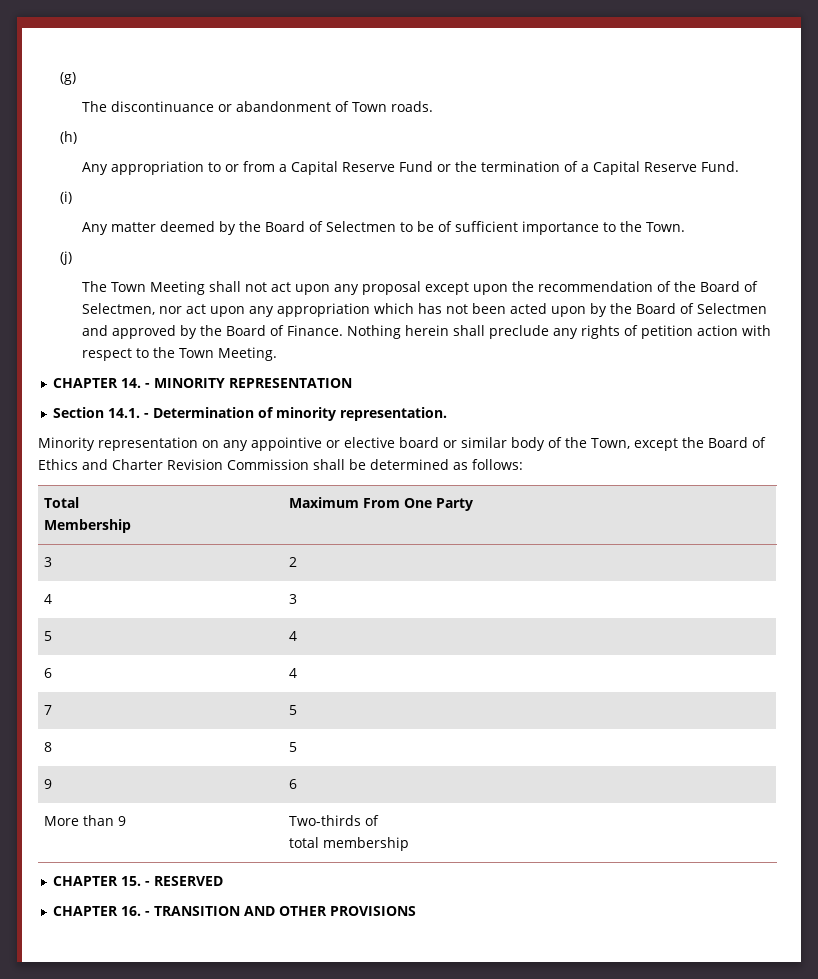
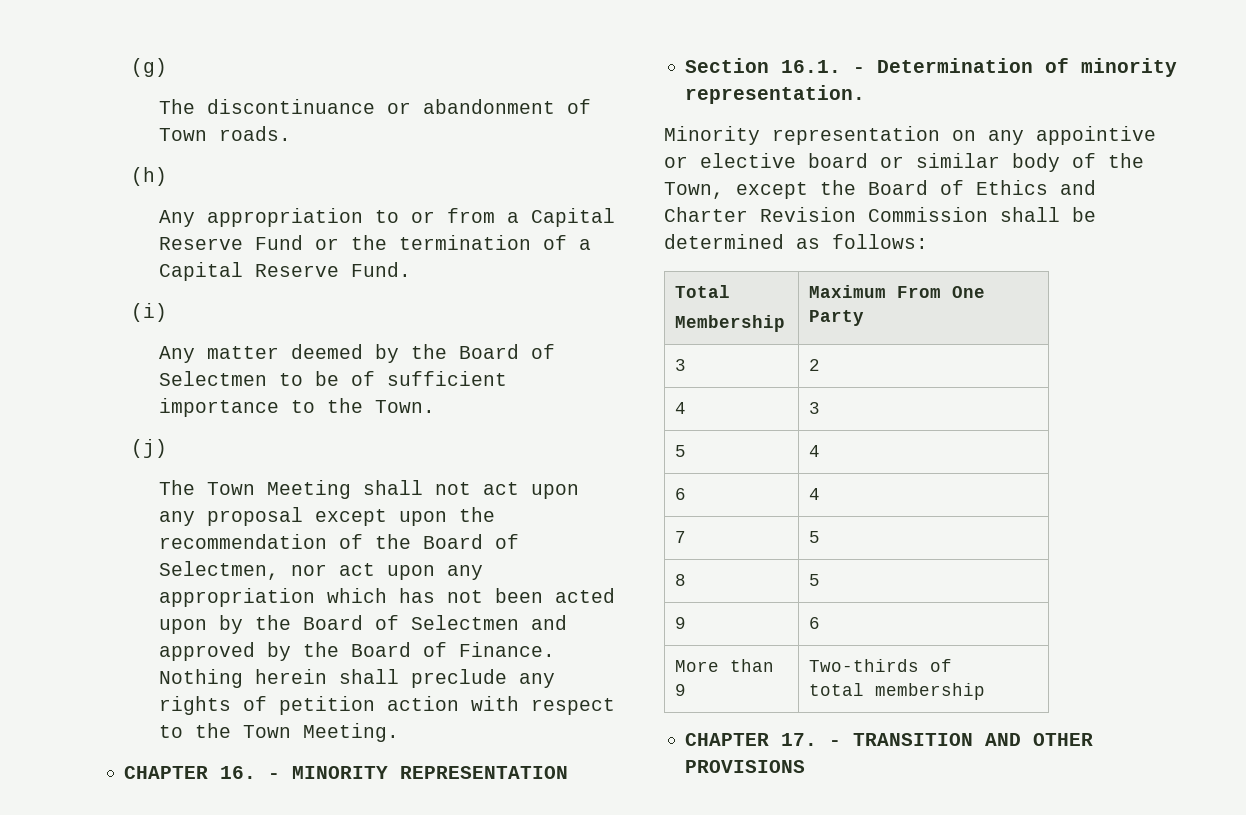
[121,378,142,388] 14. -> [220,766,257,779] 16.
[108,408,141,418] 14.1. -> [781,60,842,73] 16.1.
[121,876,224,886] [53,906,142,916] 15. - RESERVED // CHAPTER 16. -> [781,733,818,746] 17.

